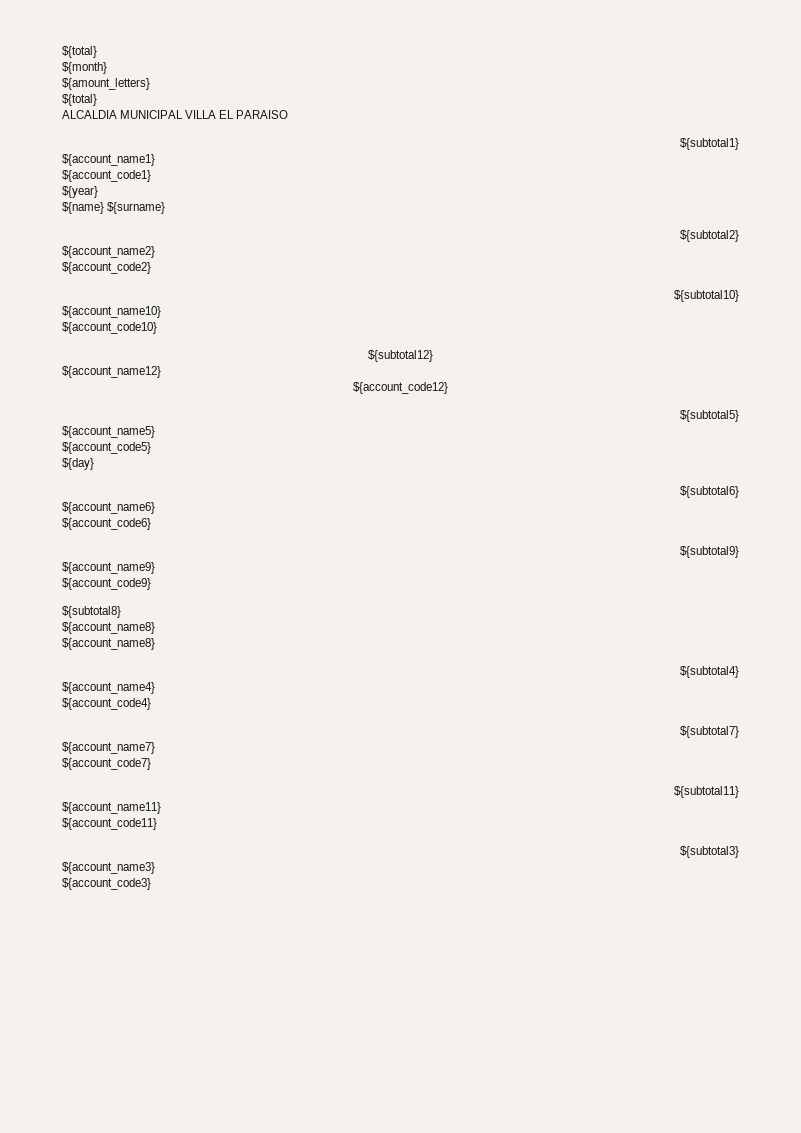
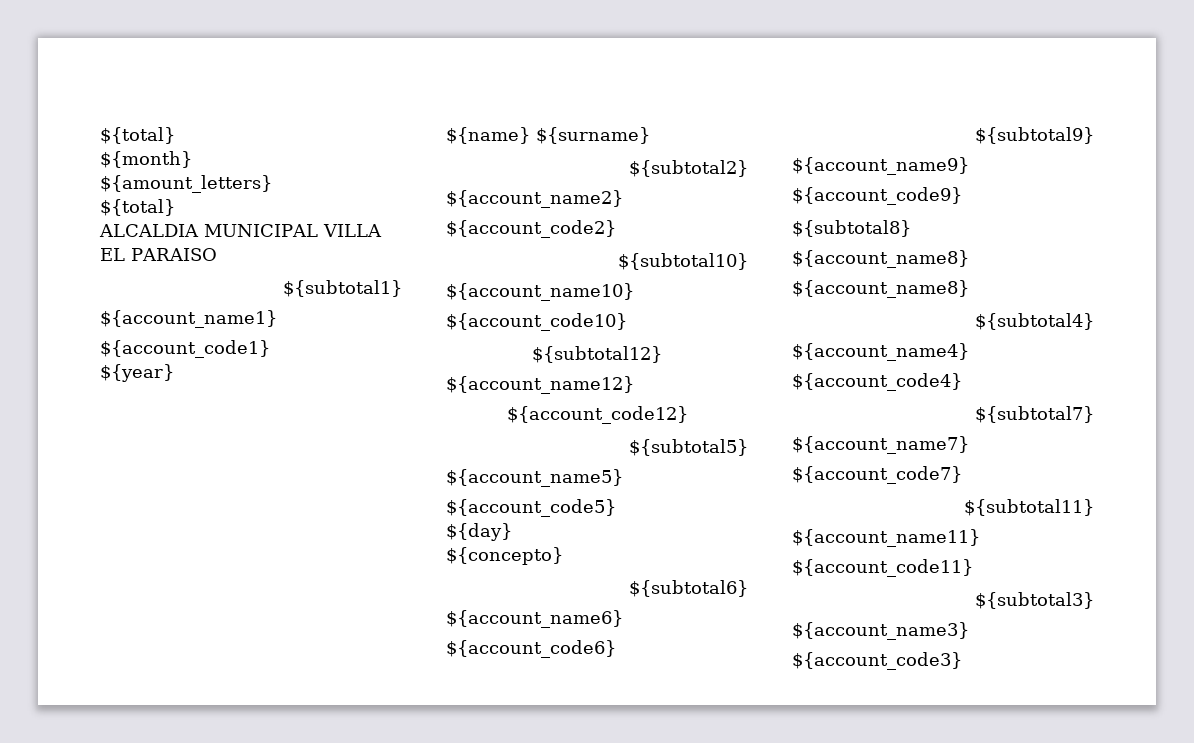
(94, 464) none -> [446,547,563,565] // ${concepto}

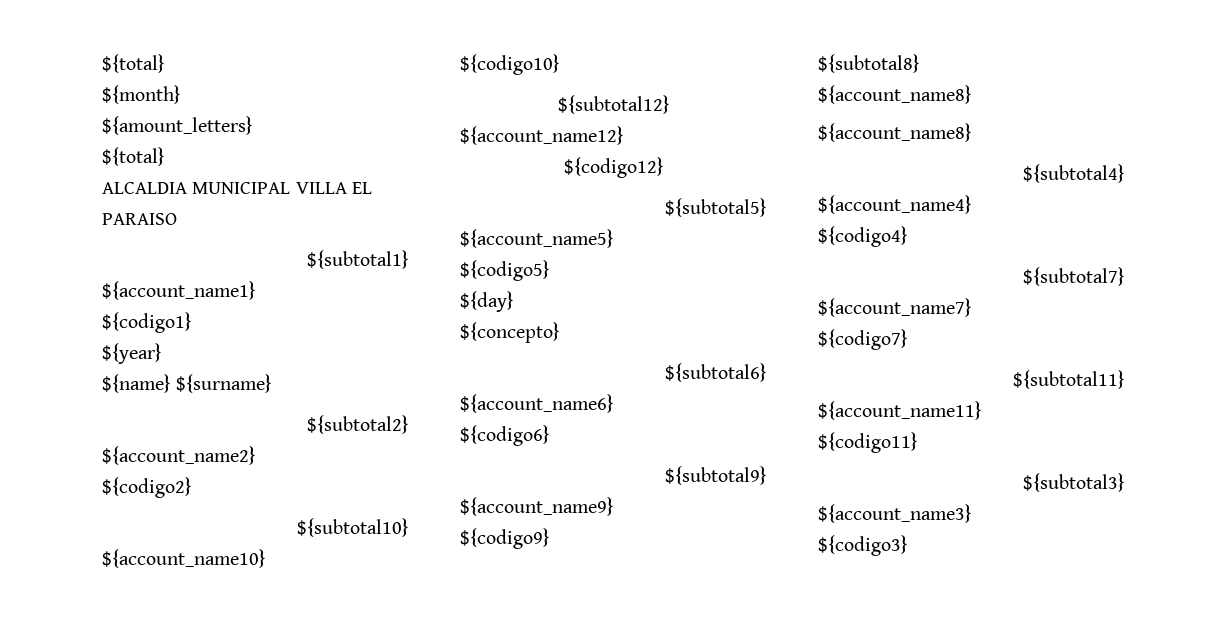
[100,340,270,358] ${account_code1} -> [102,312,192,333] ${codigo1}
[446,220,616,238] ${account_code2} -> [102,477,192,498] ${codigo2}
[446,313,627,331] ${account_code10} -> [460,54,560,75] ${codigo10}
[506,406,688,424] ${account_code12} -> [563,157,664,178] ${codigo12}
[446,499,616,517] ${account_code5} -> [460,260,550,281] ${codigo5}
[446,640,616,658] ${account_code6} -> [460,425,550,446] ${codigo6}
[792,187,962,205] ${account_code9} -> [460,528,550,549] ${codigo9}
[792,373,962,391] ${account_code4} -> [818,226,908,247] ${codigo4}
[792,466,962,484] ${account_code7} -> [818,329,908,350] ${codigo7}
[792,559,973,577] ${account_code11} -> [818,432,918,453] ${codigo11}
[792,652,962,670] ${account_code3} -> [818,535,908,556] ${codigo3}

